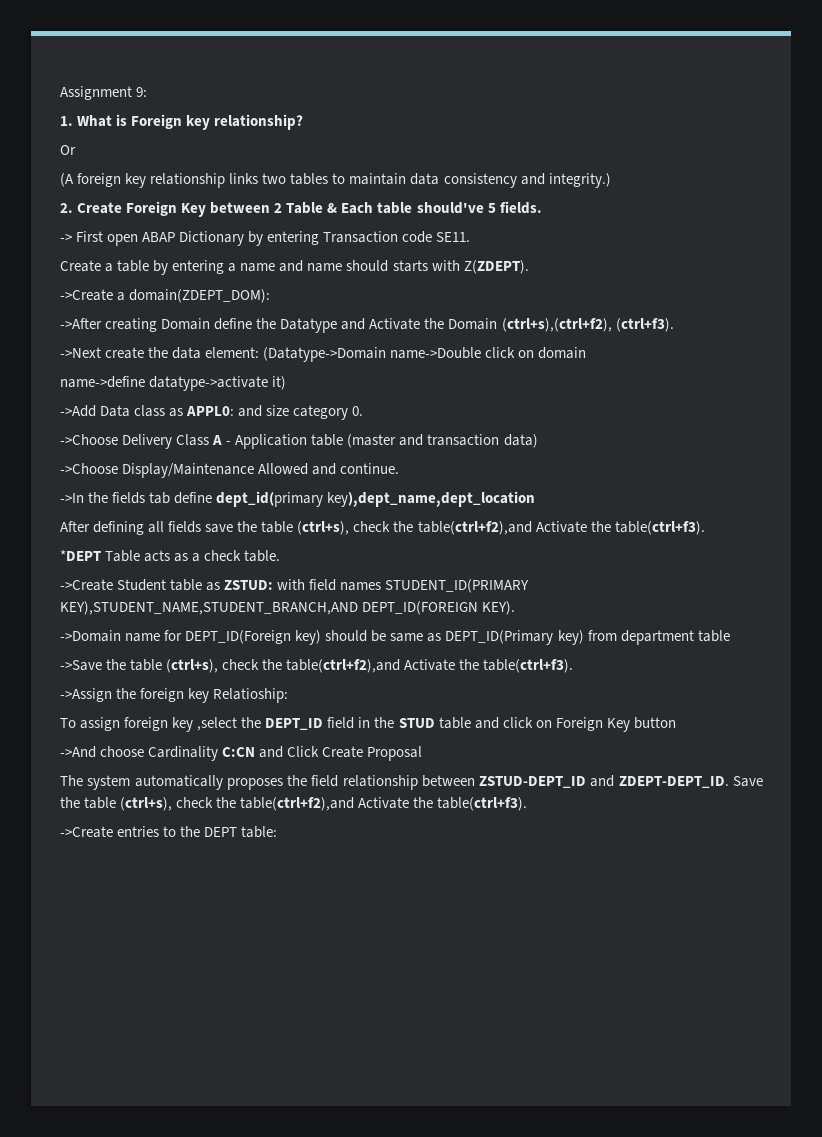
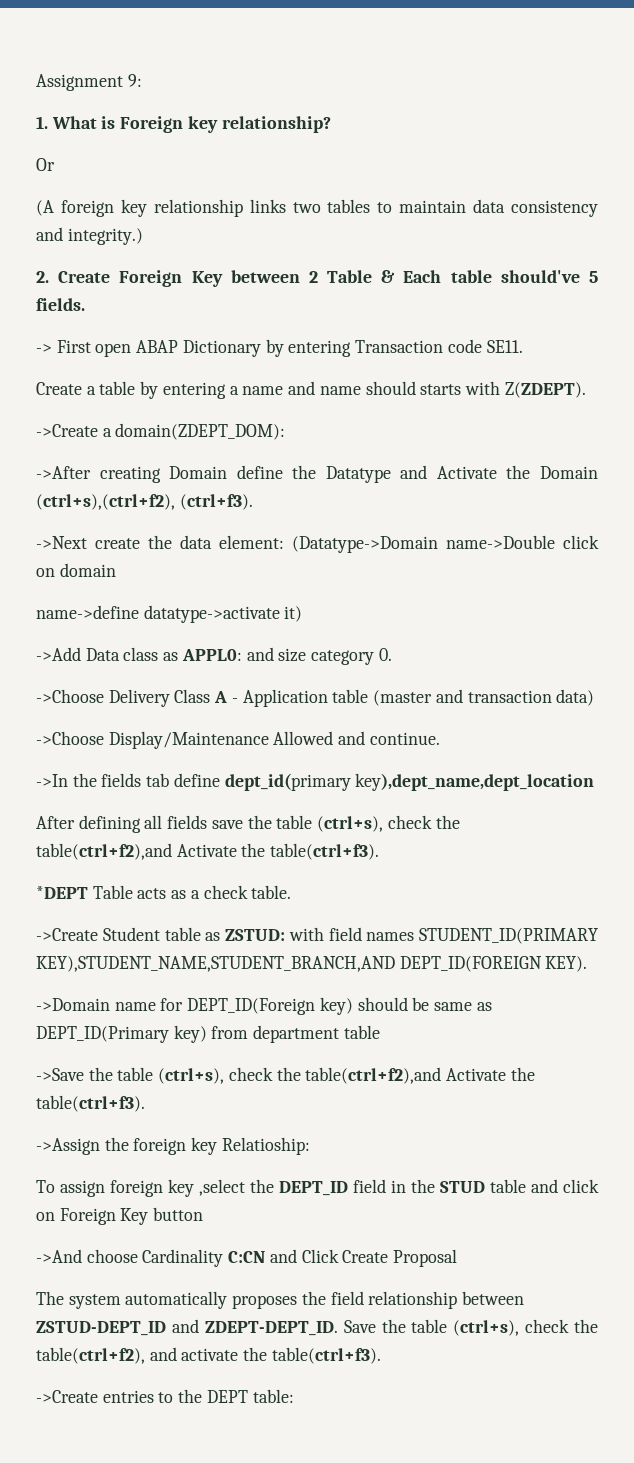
[240,797,410,811] table(ctrl+f2),and Activate -> [36,1347,239,1364] table(ctrl+f2), and activate

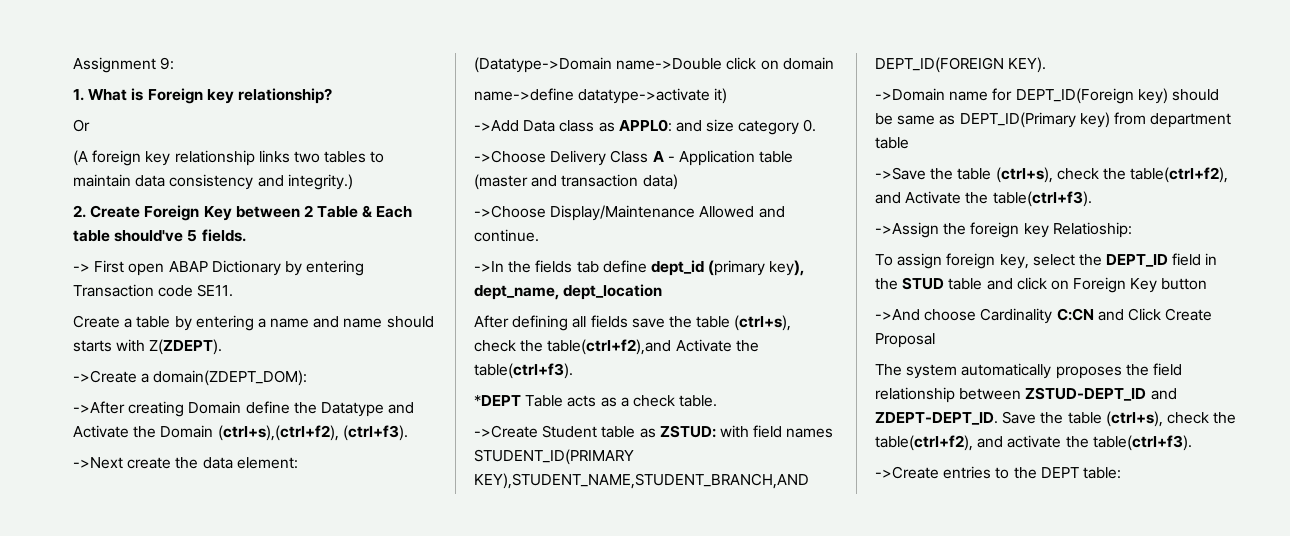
[224,773,595,791] dept_id(primary key),dept_name,dept_location -> [650,260,805,276] [474,284,663,300] dept_id (primary key), dept_name, dept_location
[305,1067,442,1084] table(ctrl+f2),and -> [1130,167,1229,183] [875,192,901,204] table(ctrl+f2), and
[168,1179,245,1197] key ,select -> [999,254,1075,269] key, select

